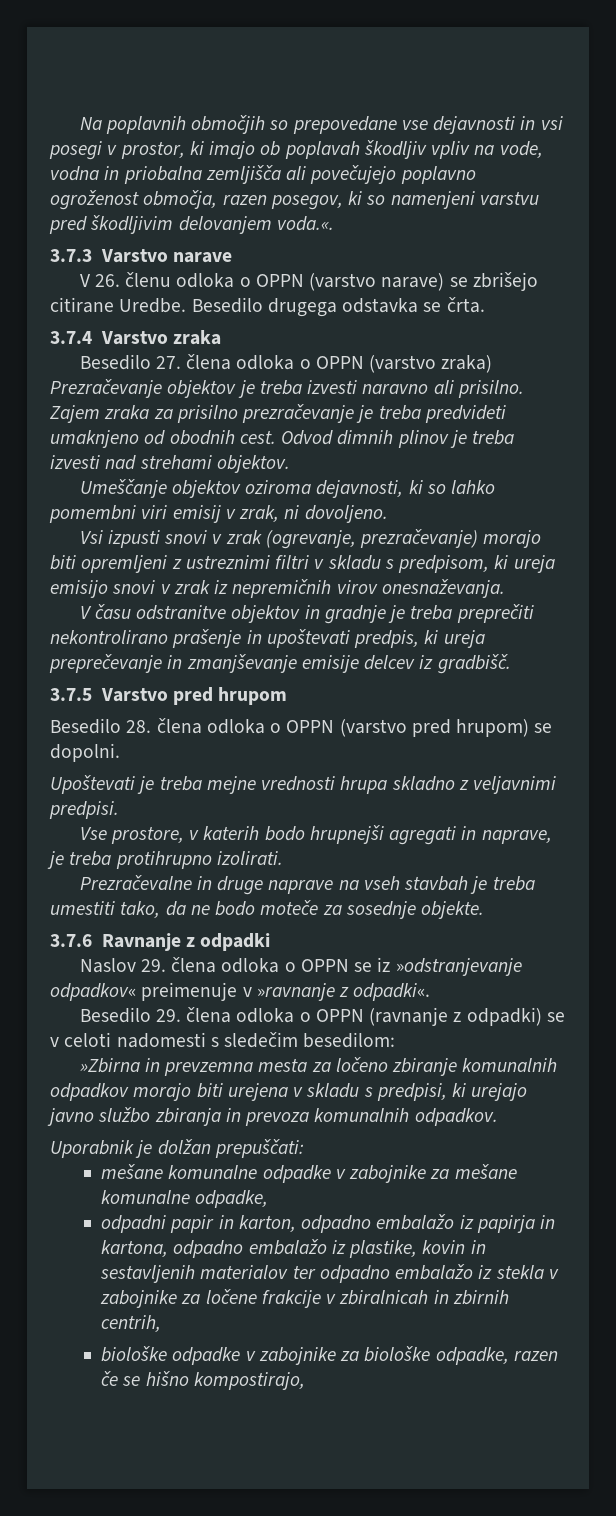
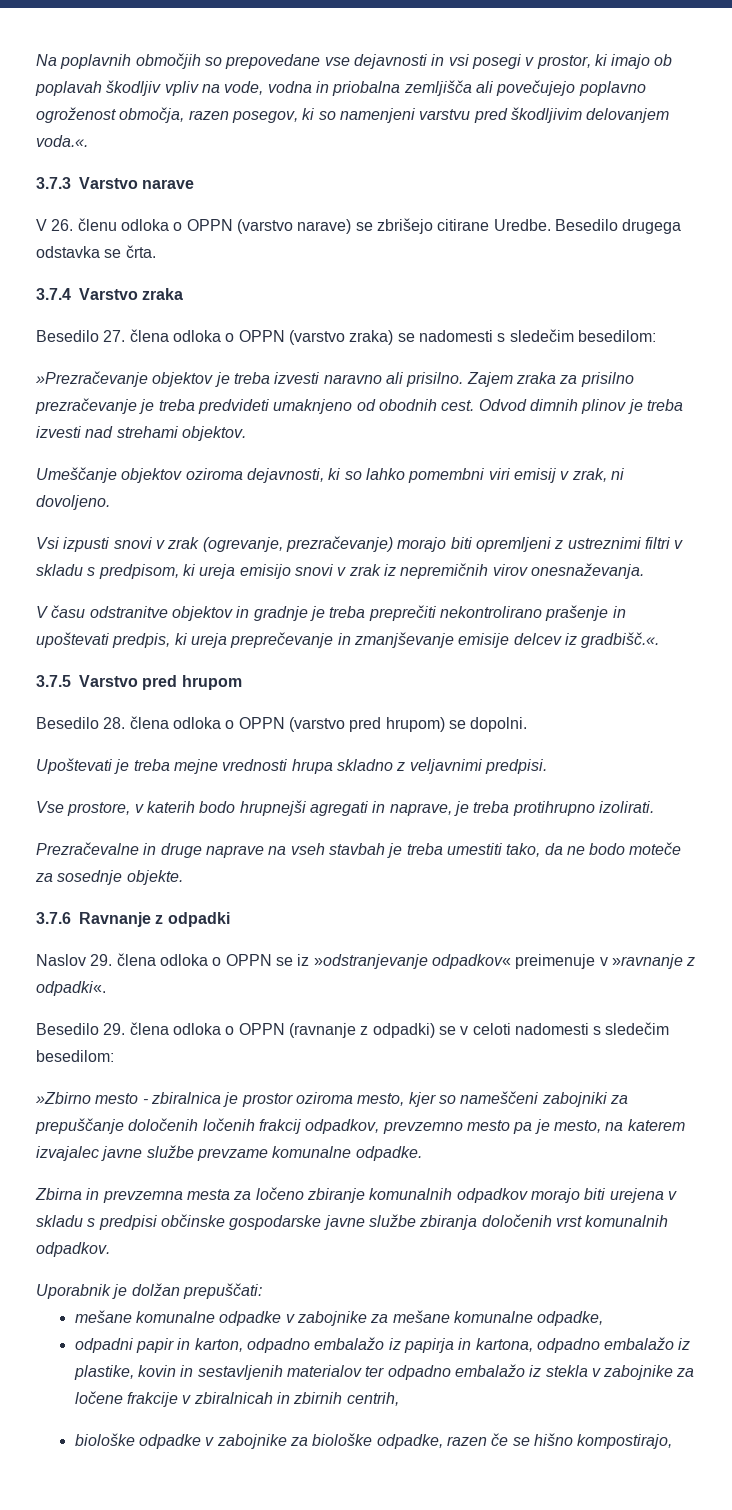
[50,379,162,398] Prezračevanje -> [397,329,656,342] [36,371,148,387] se nadomesti s sledečim besedilom: // »Prezračevanje
[437,654,511,674] gradbišč. -> [581,632,660,648] gradbišč.«.
[79,1058,140,1073] »Zbirna -> [36,1091,628,1107] [35,1118,685,1134] [36,1145,422,1161] [35,1188,82,1200] »Zbirno mesto - zbiralnica je prostor oziroma mesto, kjer so nameščeni zabojniki za prepuščanje določenih ločenih frakcij odpadkov, prevzemno mesto pa je mesto, na katerem izvajalec javne službe prevzame komunalne odpadke. // Zbirna
[376,1083,528,1101] [47,1107,310,1126] predpisi, ki urejajo javno službo zbiranja in prevoza -> [98,1214,582,1230] predpisi občinske gospodarske javne službe zbiranja določenih vrst

